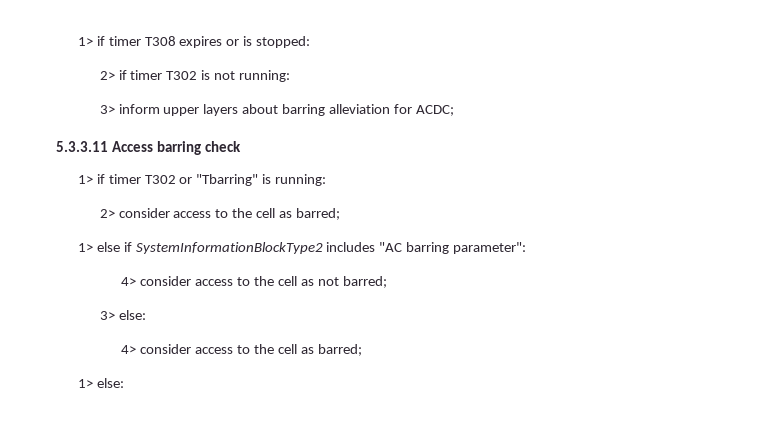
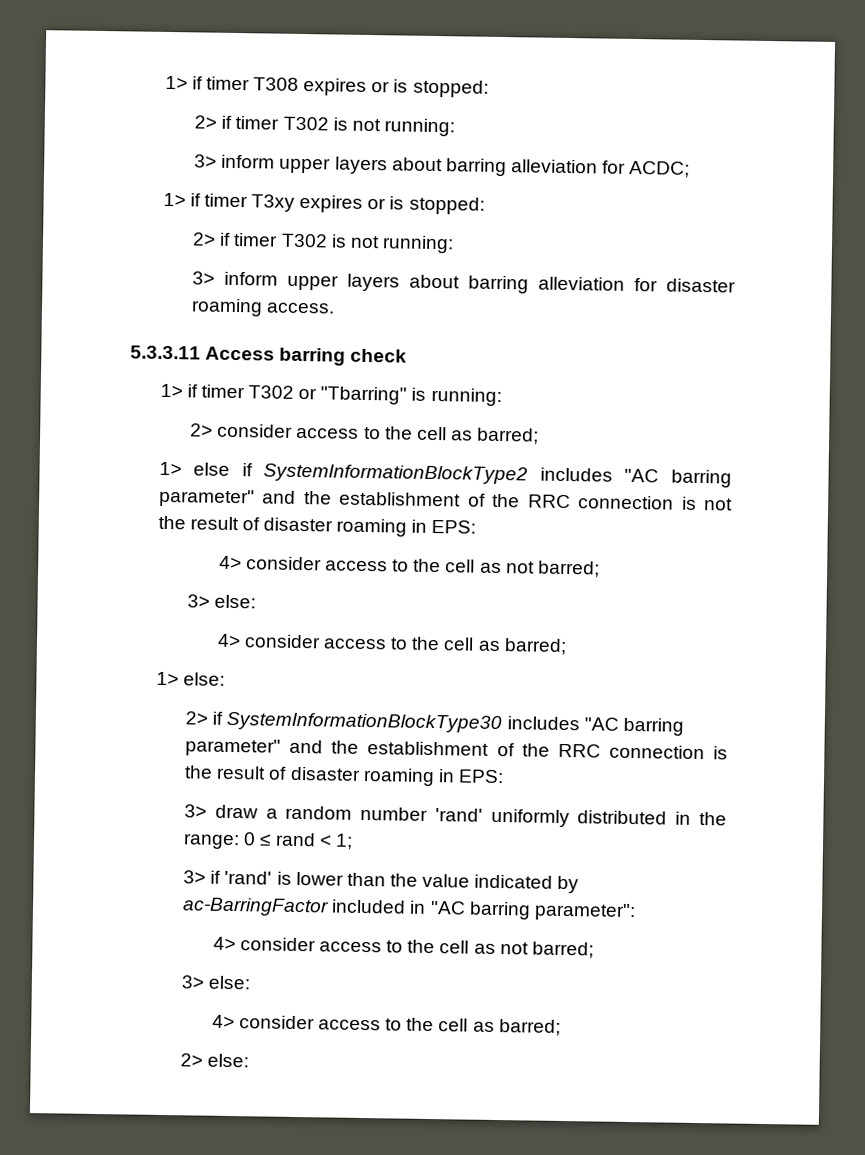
(454, 110) none -> [162,192,485,215] [192,232,454,254] [192,271,736,294] [191,298,336,317] // 1> if timer T3xy expires or is stopped: // 2> if timer T302 is not running: // 3> inform upper layers about barring alleviation for disaster roaming access.
[453,242,527,254] parameter": -> [158,488,733,511] [157,515,477,537] parameter" and the establishment of the RRC connection is not the result of disaster roaming in EPS:
(124, 383) none -> [185,711,684,736] [185,738,728,760] [184,765,504,787] [184,804,727,828] [183,832,353,850] [183,870,580,894] [182,897,636,922] [212,936,594,959] [181,975,251,990] [211,1014,561,1036] [180,1053,250,1068] // 2> if SystemInformationBlockType30 includes "AC barring parameter" and the establishment of the RRC connection is the result of disaster roaming in EPS: // 3> draw a random number 'rand' uniformly distributed in the range: 0 ≤ rand < 1; // 3> if 'rand' is lower than the value indicated by ac-BarringFactor included in "AC barring parameter": // 4> consider access to the cell as not barred; // 3> else: // 4> consider access to the cell as barred; // 2> else:

